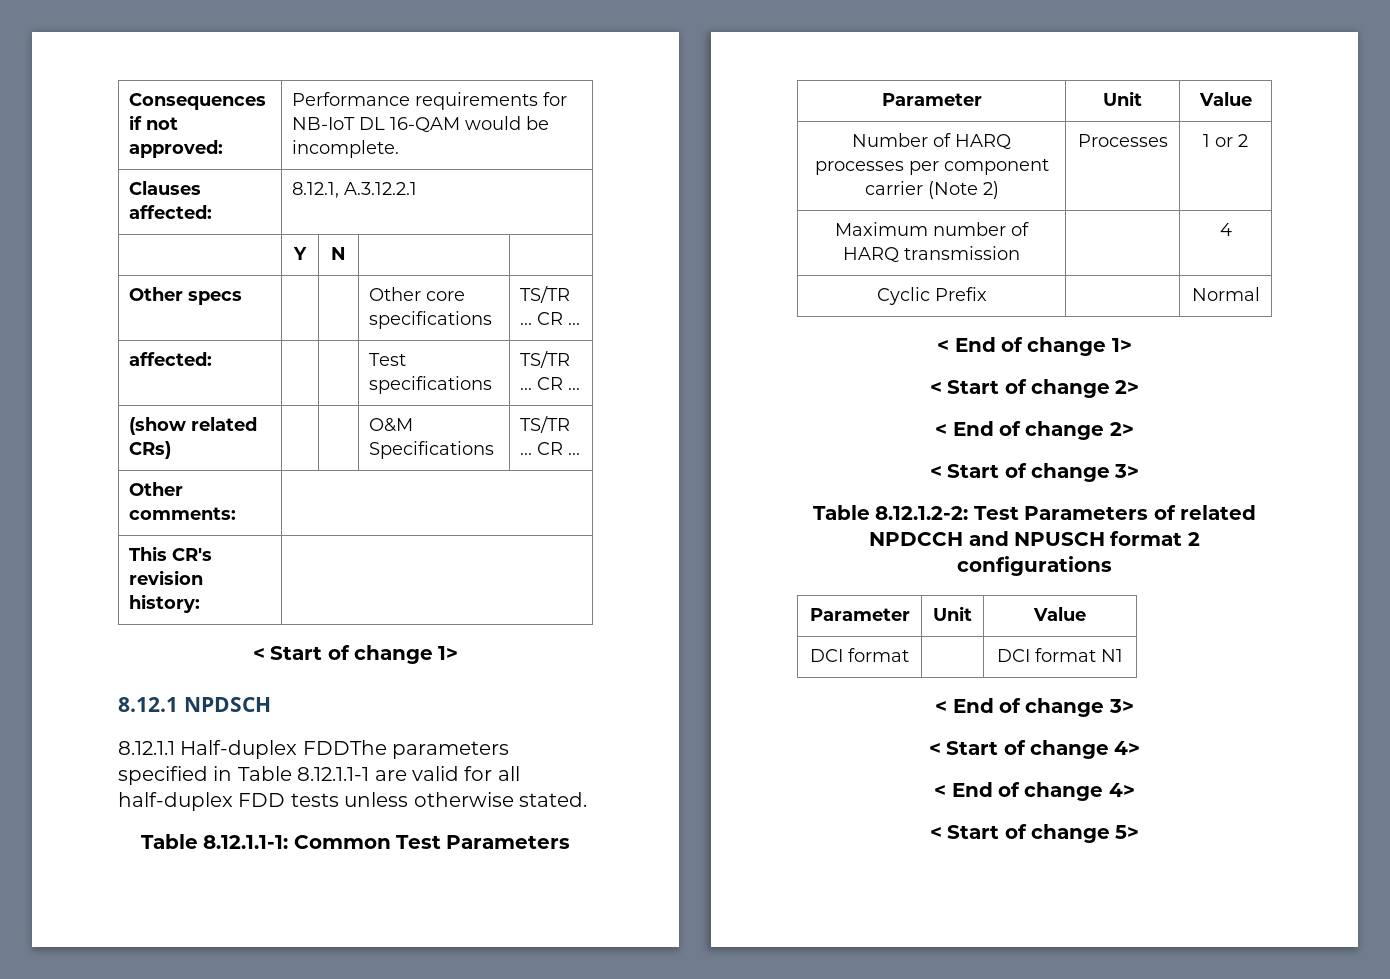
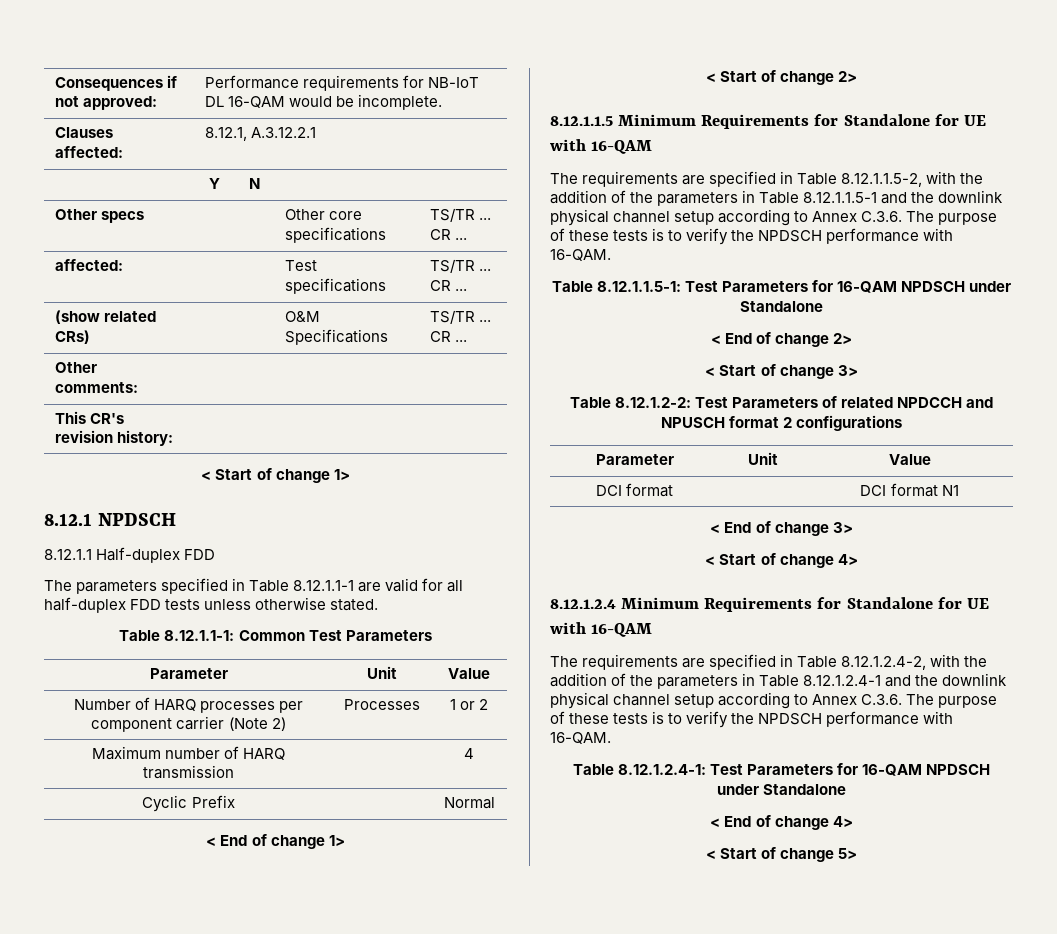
[302,740,387,755] FDDThe -> [184,549,216,560] [44,580,72,591] FDD // The
(1140, 387) none -> [550,114,986,129] [550,139,653,154] [550,171,984,187] [550,190,1004,206] [550,209,998,226] [550,228,954,245] [550,249,611,261] [551,280,1012,293] [740,301,823,312] // 8.12.1.1.5 Minimum Requirements for Standalone for UE with 16-QAM // The requirements are specified in Table 8.12.1.1.5-2, with the addition of the parameters in Table 8.12.1.1.5-1 and the downlink physical channel setup according to Annex C.3.6. The purpose of these tests is to verify the NPDSCH performance with 16-QAM. // Table 8.12.1.1.5-1: Test Parameters for 16-QAM NPDSCH under Standalone
(1141, 748) none -> [550,597,989,612] [550,622,653,637] [550,654,988,670] [550,673,1008,689] [550,692,998,709] [550,711,954,728] [550,732,611,744] [572,763,991,776] [716,784,847,795] // 8.12.1.2.4 Minimum Requirements for Standalone for UE with 16-QAM // The requirements are specified in Table 8.12.1.2.4-2, with the addition of the parameters in Table 8.12.1.2.4-1 and the downlink physical channel setup according to Annex C.3.6. The purpose of these tests is to verify the NPDSCH performance with 16-QAM. // Table 8.12.1.2.4-1: Test Parameters for 16-QAM NPDSCH under Standalone

